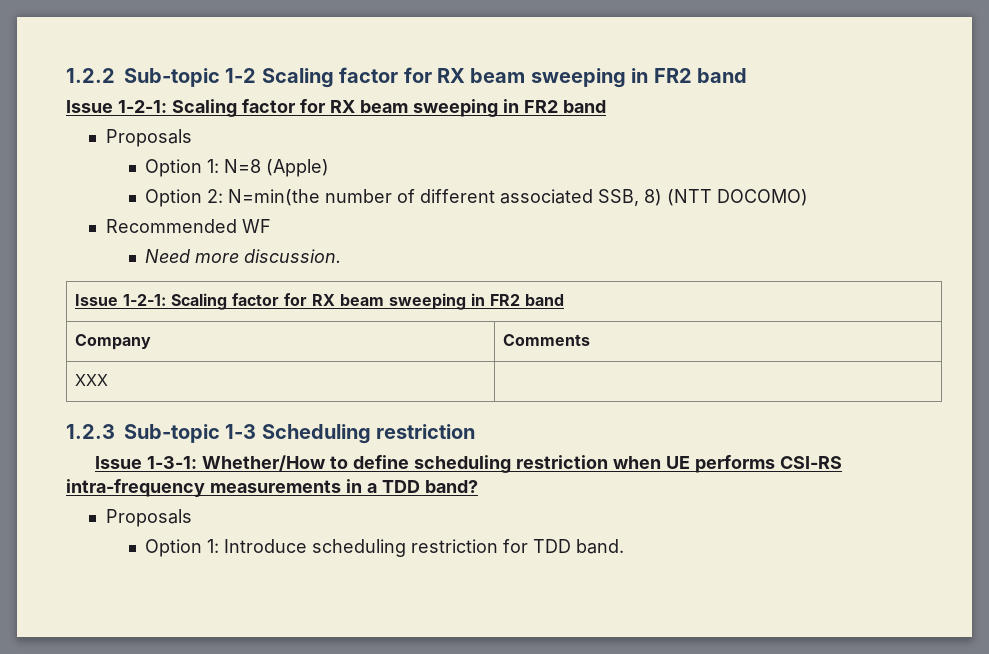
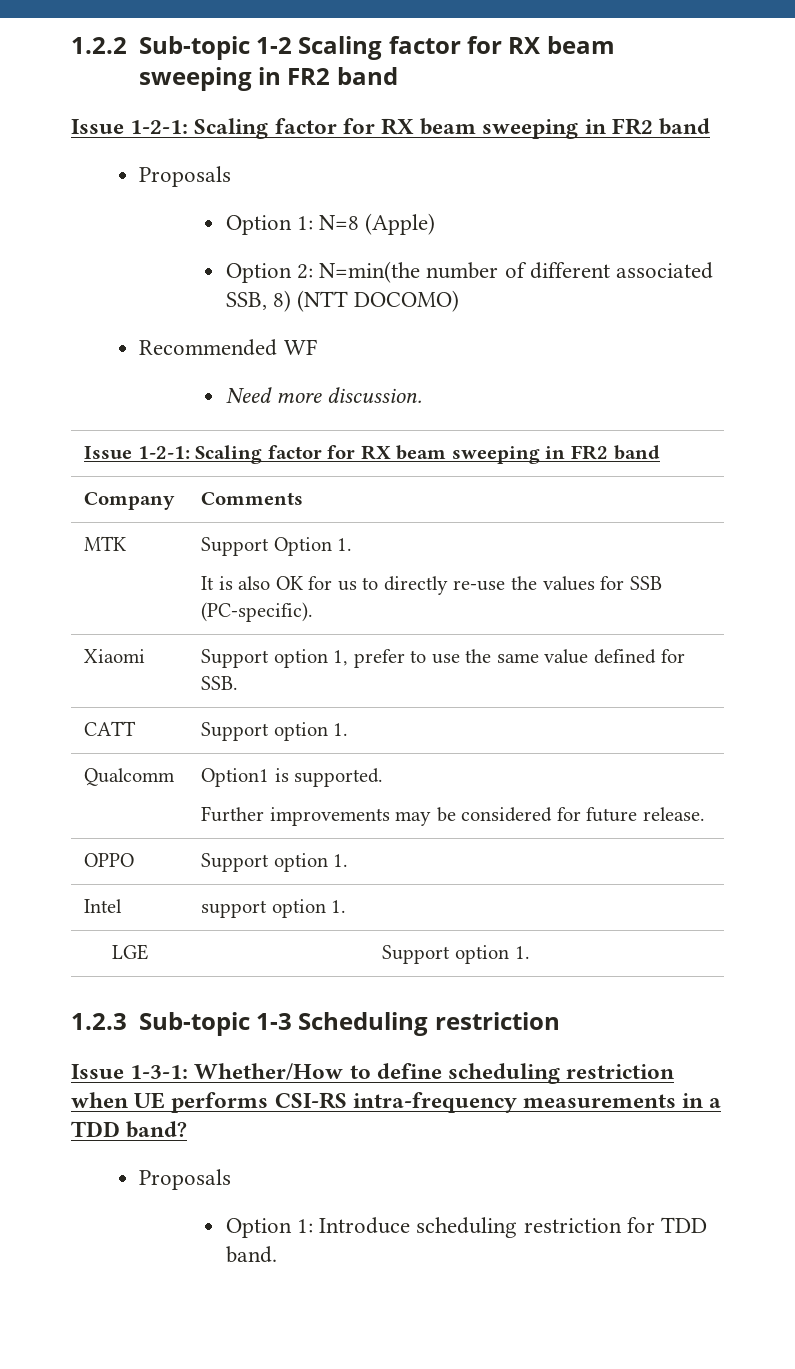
[74,374,108,386] XXX | -> [84,536,127,551] [201,537,353,556] [201,576,662,595] [201,602,314,622] [84,649,146,663] [201,649,685,668] [201,676,239,690] [84,721,137,736] [201,722,349,741] [84,768,176,786] [201,768,384,787] [201,806,705,826] [84,853,135,867] [201,853,349,872] [84,899,123,913] [201,899,347,918] [112,944,148,960] [382,945,530,964] MTK | Support Option 1. // It is also OK for us to directly re-use the values for SSB (PC-specific). // Xiaomi | Support option 1, prefer to use the same value defined for SSB. // CATT | Support option 1. // Qualcomm | Option1 is supported. // Further improvements may be considered for future release. // OPPO | Support option 1. // Intel | support option 1. // LGE | Support option 1.

